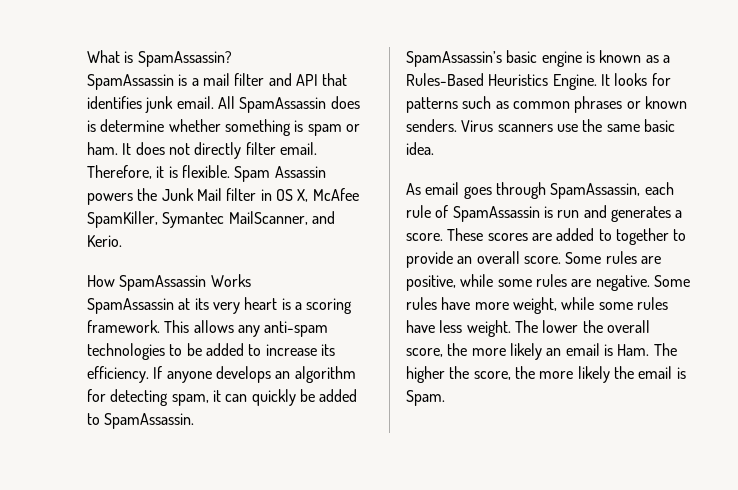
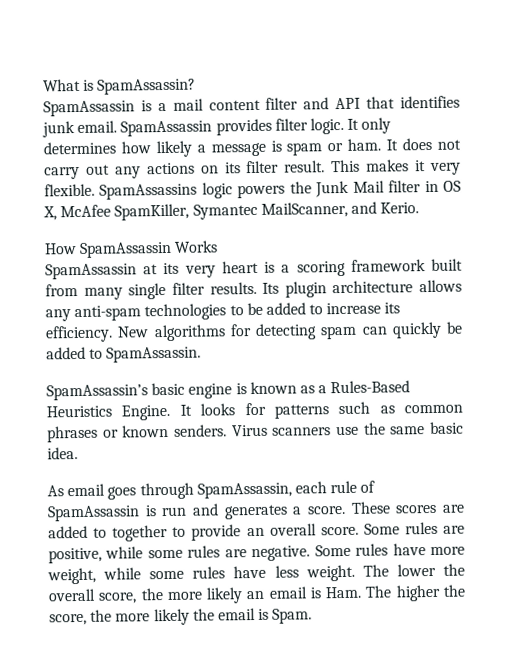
(230, 79) none -> [208,99,261,111] content
[217,96,360,113] [87,119,291,136] All SpamAssassin does is determine whether something -> [120,117,392,137] [43,140,266,158] SpamAssassin provides filter logic. It only determines how likely a message
[194,142,317,159] [87,165,326,182] directly filter email. Therefore, it is flexible. Spam Assassin -> [44,159,462,180] [44,182,233,200] carry out any actions on its filter result. This makes it very flexible. SpamAssassins logic
[87,320,190,333] framework. This -> [350,258,463,272] [45,280,414,300] framework built from many single filter results. Its plugin architecture
[153,366,356,383] [87,389,221,406] If anyone develops an algorithm for detecting spam, it -> [117,323,358,342] New algorithms for detecting spam

